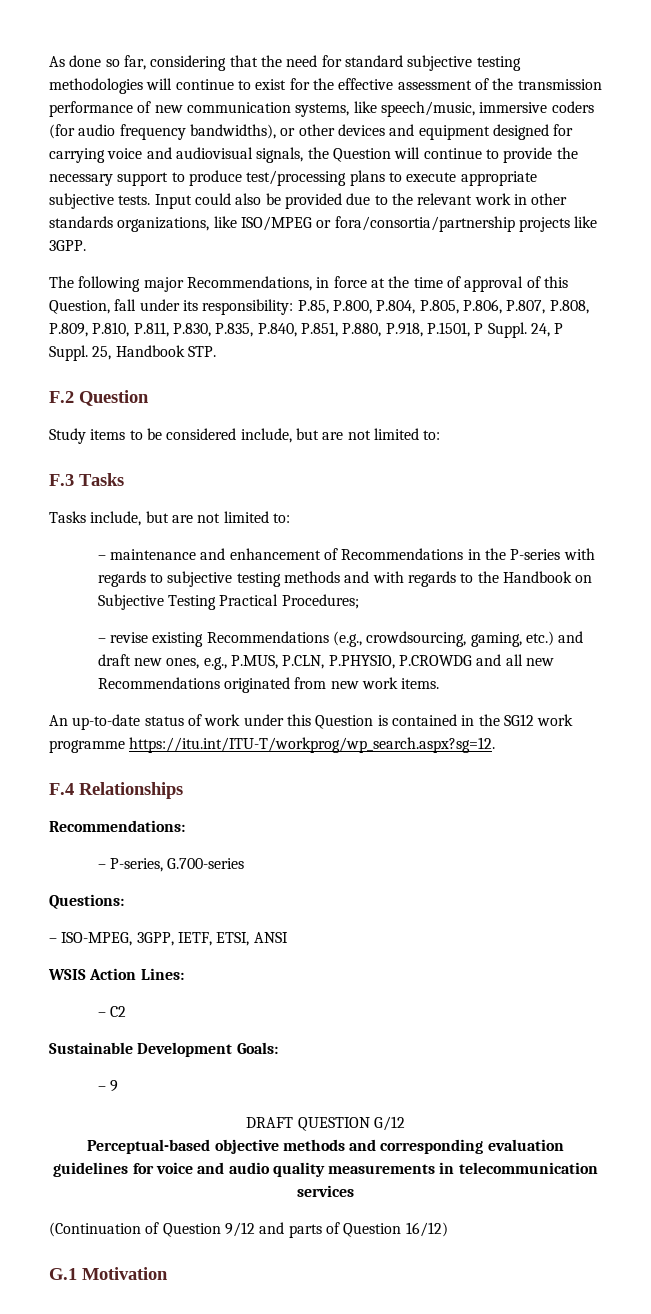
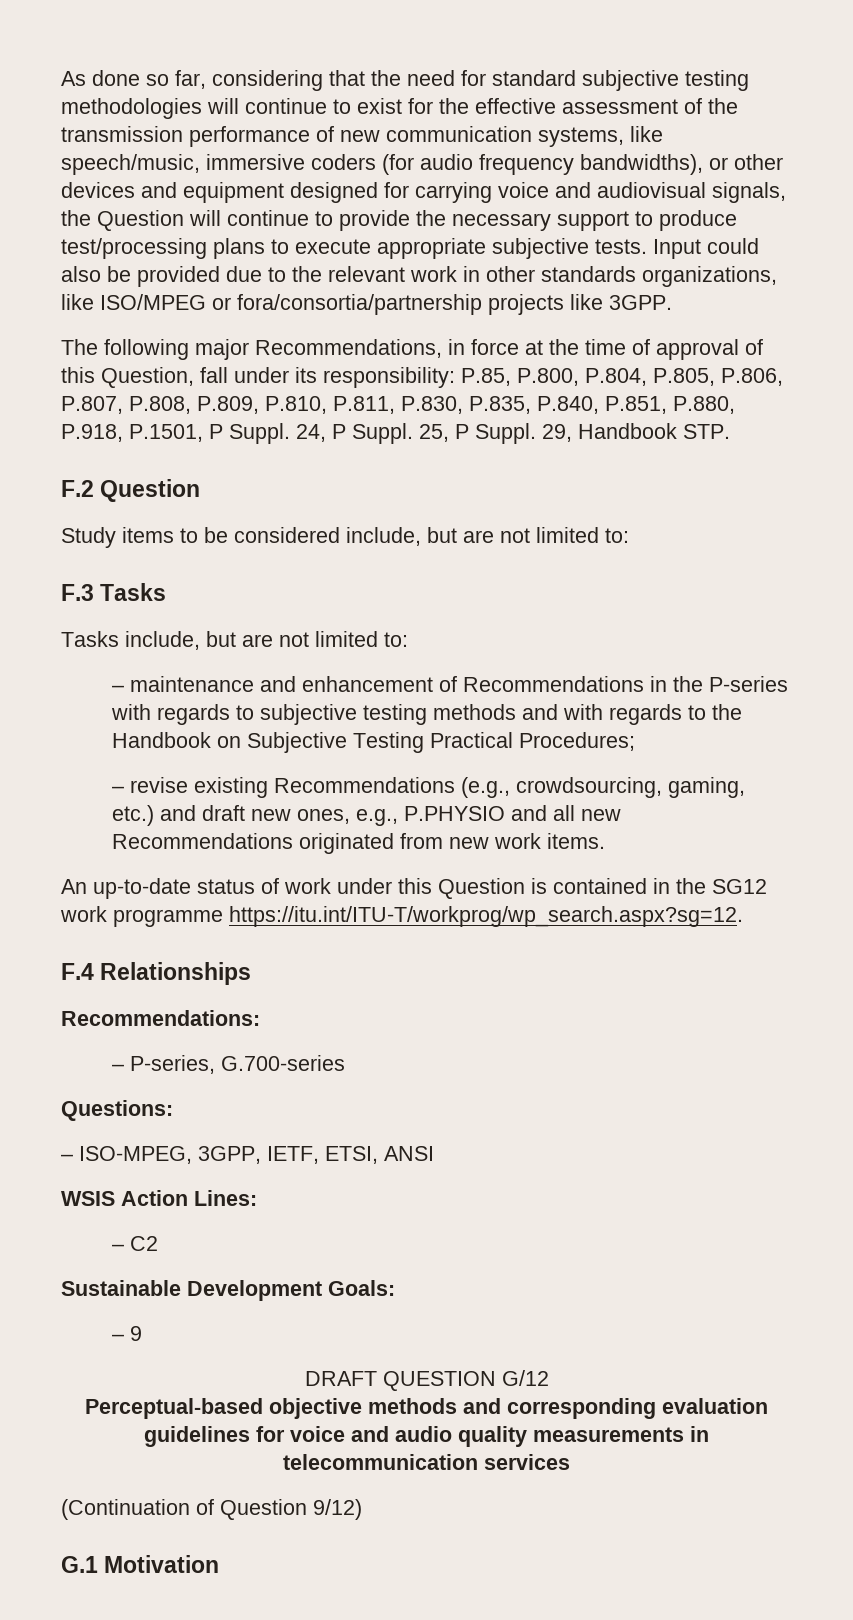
(112, 353) none -> [455,423,572,444] P Suppl. 29,
[230,655,472,669] P.MUS, P.CLN, P.PHYSIO, P.CROWDG -> [403,806,505,821] P.PHYSIO
[224,1222,448,1238] 9/12 and parts of Question 16/12) -> [313,1499,362,1520] 9/12)

